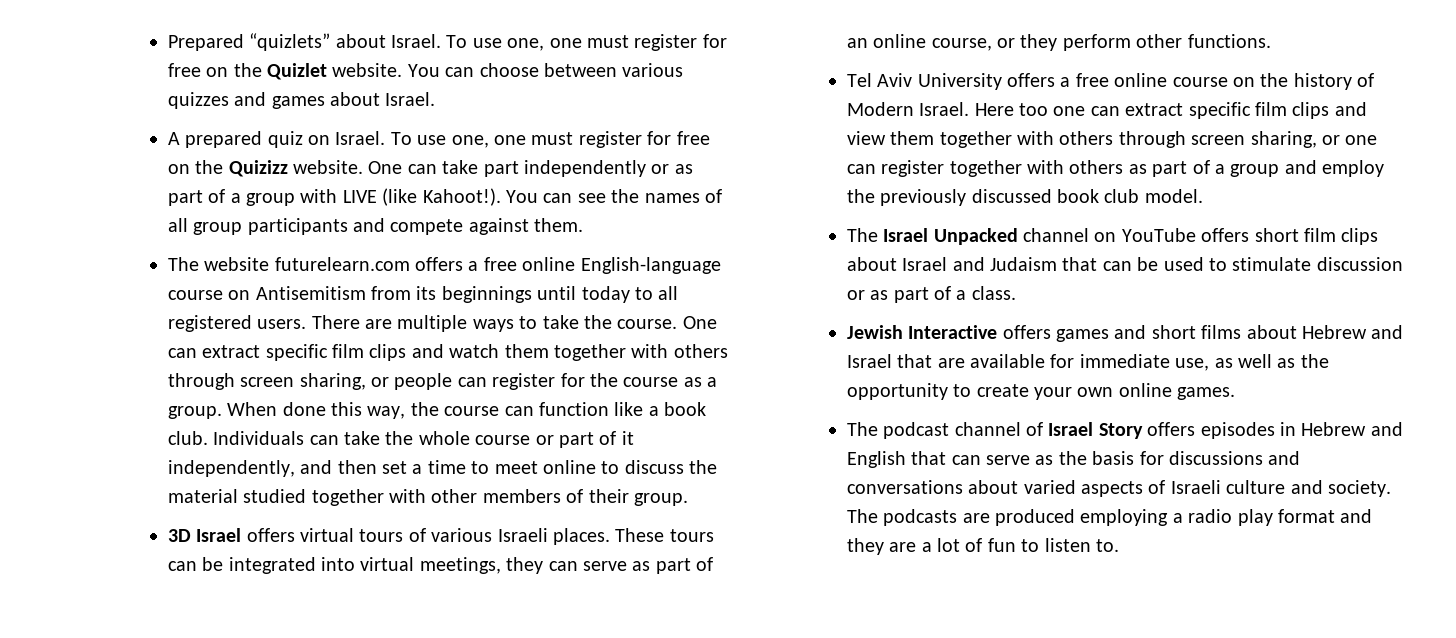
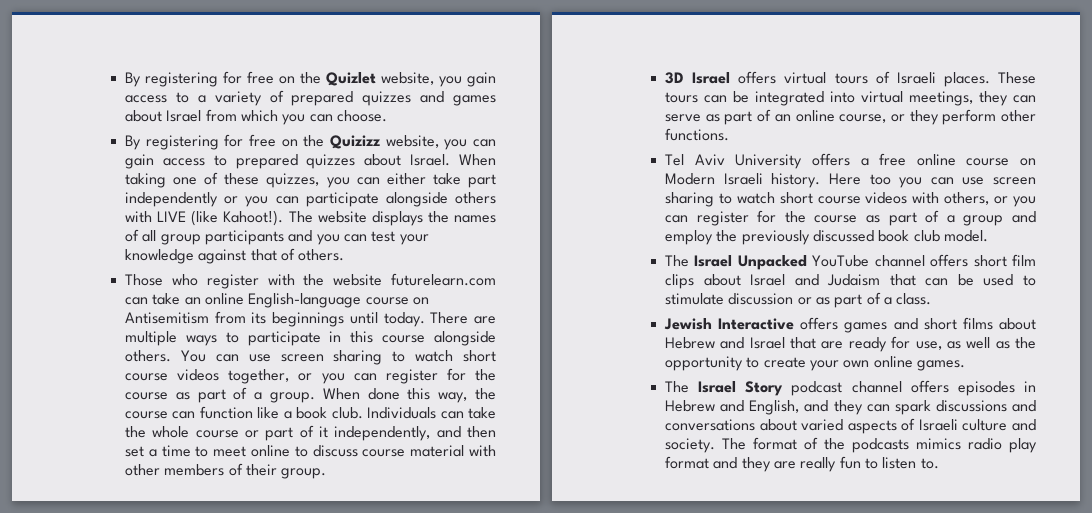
[167,33,698,51] Prepared “quizlets” about Israel. To use one, one must register -> [125,72,219,87] By registering
[332,63,684,77] [167,92,436,109] [167,131,642,148] website. You can choose between various quizzes and games about Israel. // A prepared quiz on Israel. To use one, one must register -> [381,72,496,87] [125,90,496,106] [125,109,387,125] [125,135,219,150] website, you gain access to a variety of prepared quizzes and games about Israel from which you can choose. // By registering
[293,160,693,177] [167,189,296,206] website. One can take part independently or as part of a group -> [385,135,496,150] [125,154,496,169] [125,172,497,188] [125,192,496,207] website, you can gain access to prepared quizzes about Israel. When taking one of these quizzes, you can either take part independently or you can participate alongside others
[506,190,606,203] You can see -> [288,211,423,226] The website displays
[390,218,584,235] [167,257,517,271] compete against them. // The website futurelearn.com offers a free -> [316,231,429,245] [125,248,345,264] [125,273,496,289] [125,293,201,305] you can test your knowledge against that of others. // Those who register with the website futurelearn.com can take an
[581,286,679,303] [167,315,307,332] today to all registered users. -> [383,312,425,327] today.
[542,315,717,329] [167,344,728,361] [167,373,702,390] take the course. One can extract specific film clips and watch them together with others through screen sharing, or people can register for the course as -> [247,331,496,346] [125,350,496,365] [125,368,496,384] [125,387,248,403] participate in this course alongside others. You can use screen sharing to watch short course videos together, or you can register for the course as part of
[689,460,718,474] [167,489,384,506] the material studied together -> [362,445,465,457] course material
[431,528,493,542] various -> (890, 77) none
[1260,73,1375,90] [846,102,1367,119] [846,131,1378,148] [846,160,1124,177] the history of Modern Israel. Here too one can extract specific film clips and view them together with others through screen sharing, or one can register together with others -> [665,173,1036,188] [665,192,1036,207] [665,210,858,226] Modern Israeli history. Here too you can use screen sharing to watch short course videos with others, or you can register for the course
[1023,228,1196,242] channel on YouTube -> [812,255,925,267] YouTube channel
[970,354,1170,368] available for immediate -> [848,336,911,352] ready for
[883,422,1143,439] podcast channel of Israel Story -> [698,381,902,396] Israel Story podcast channel
[846,451,1164,468] English that can serve as the basis for -> [749,400,931,415] English, and they can spark
[883,509,1183,526] podcasts are produced employing a -> [753,437,962,453] format of the podcasts mimics
[921,538,983,552] a lot of -> [800,457,837,472] really

